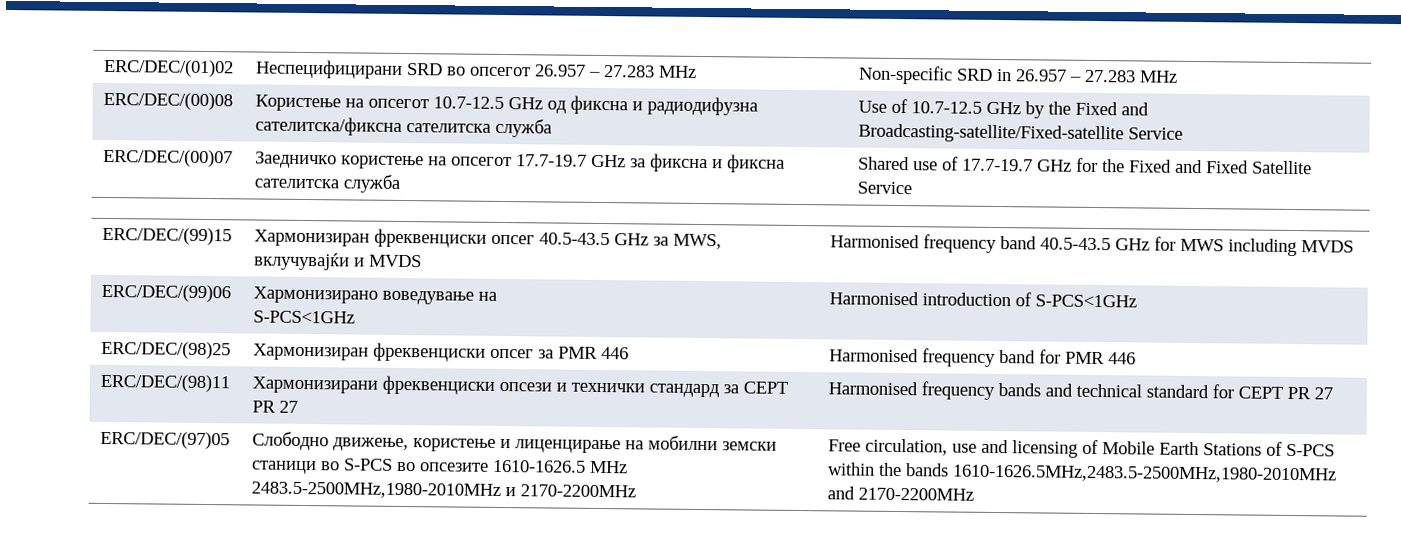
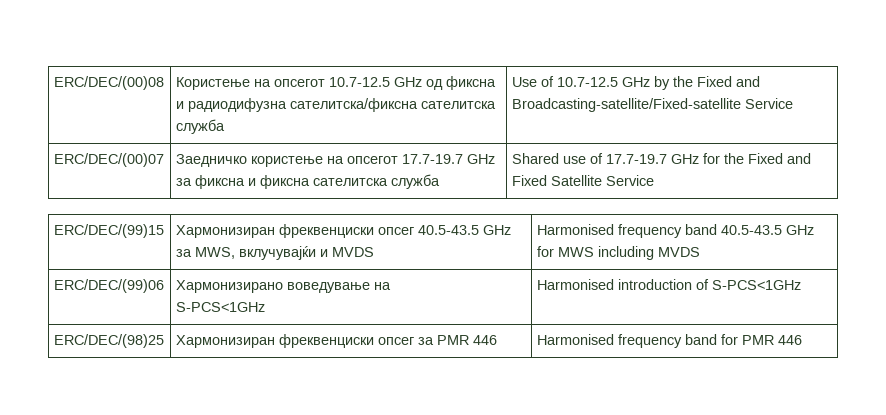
[103,58,235,78] [255,59,698,79] [858,65,1179,85] ERC/DEC/(01)02 | Неспецифицирани SRD во опсегот 26.957 – 27.283 MHz | Non-specific SRD in 26.957 – 27.283 MHz // -> (53, 83) none
[100,373,231,393] [252,375,789,398] [252,400,299,413] [828,381,1334,400] [100,430,231,450] [252,431,778,454] [251,458,629,475] [251,481,637,499] [828,438,1336,458] [827,462,1338,484] [827,486,975,501] // ERC/DEC/(98)11 | Хармонизирани фреквенциски опсези и технички стандард за CEPT PR 27 | Harmonised frequency bands and technical standard for CEPT PR 27 // ERC/DEC/(97)05 | Слободно движење, користење и лиценцирање на мобилни земски станици во S-PCS во опсезите 1610-1626.5 MHz 2483.5-2500MHz,1980-2010MHz и 2170-2200MHz | Free circulation, use and licensing of Mobile Earth Stations of S-PCS within the bands 1610-1626.5MHz,2483.5-2500MHz,1980-2010MHz and 2170-2200MHz -> (802, 340) none

